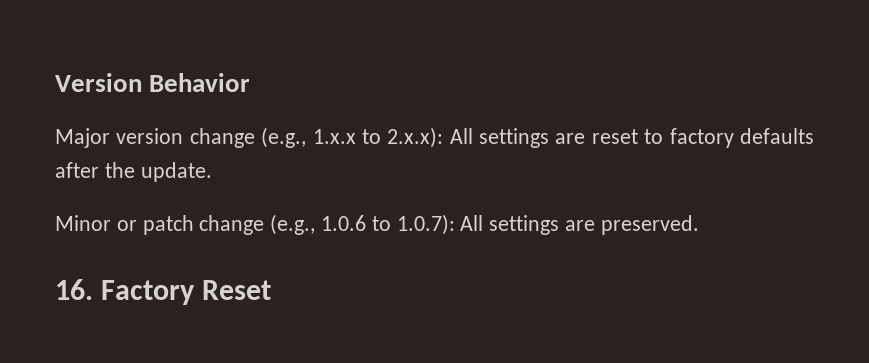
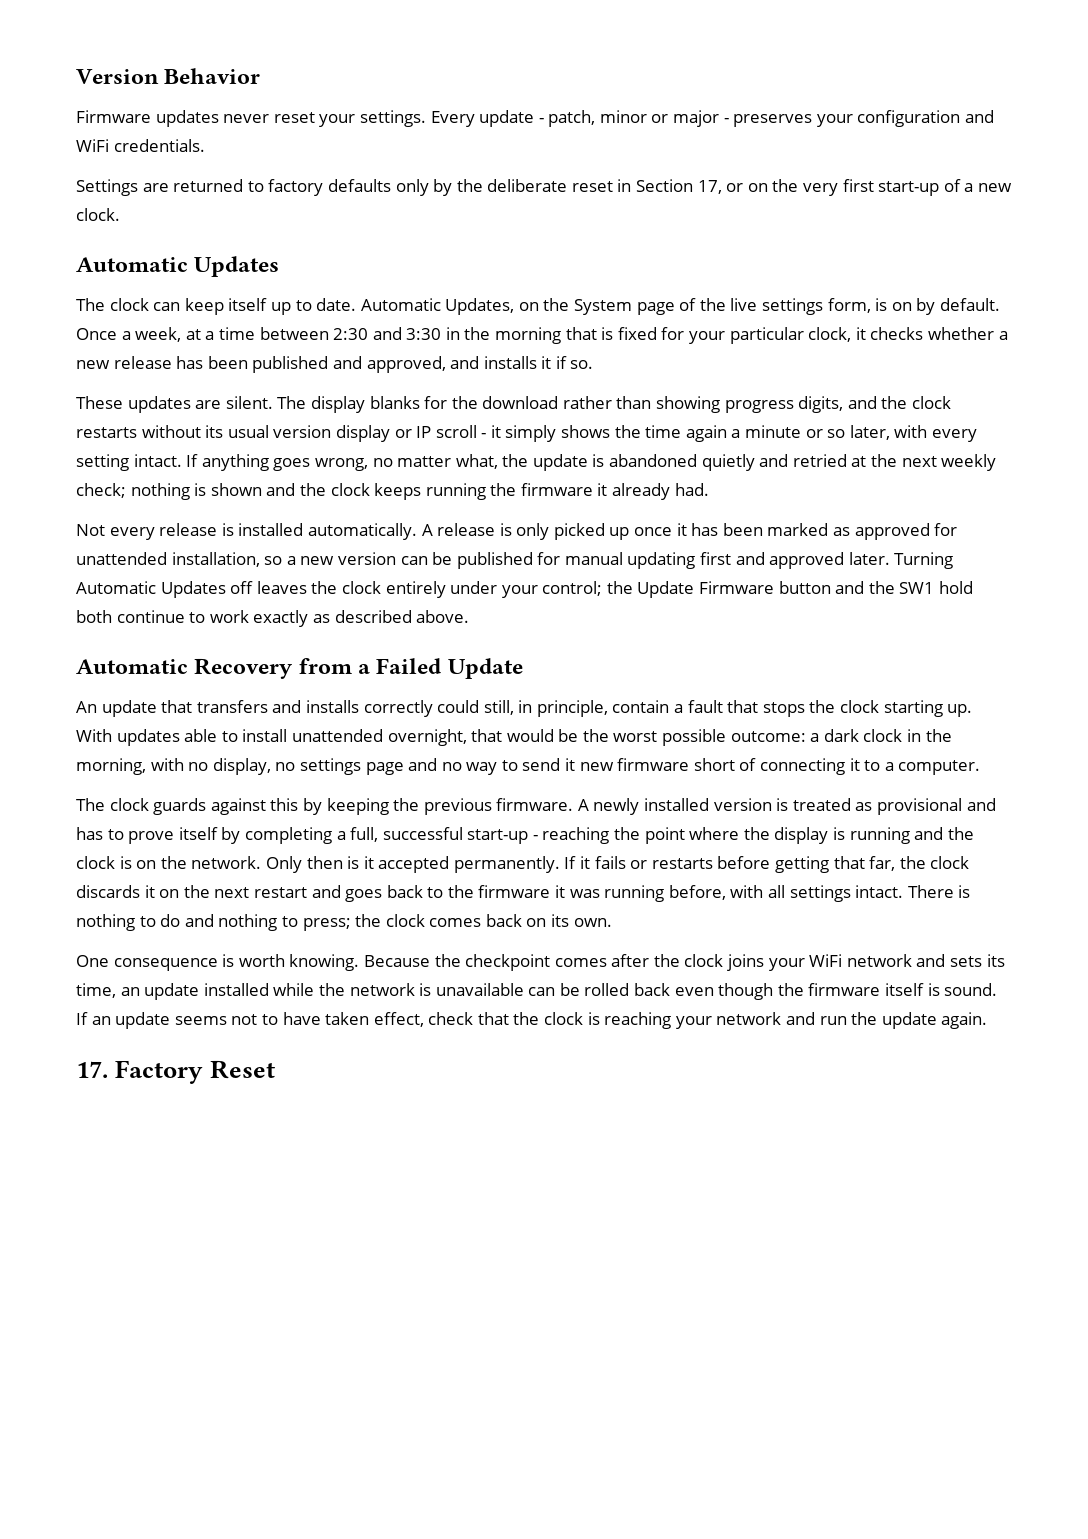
[55,127,814,148] [55,162,212,182] [55,214,699,235] [55,279,93,300] Major version change (e.g., 1.x.x to 2.x.x): All settings are reset to factory defaults after the update. // Minor or patch change (e.g., 1.0.6 to 1.0.7): All settings are preserved. // 16. -> [76,110,995,127] [76,139,205,152] [76,179,1012,196] [76,208,120,221] [76,256,280,277] [76,298,1000,315] [76,327,1008,344] [76,356,594,373] [76,396,952,413] [76,425,977,442] [76,454,997,471] [76,483,709,500] [76,523,958,540] [76,552,954,569] [76,581,974,598] [76,610,470,627] [76,658,523,679] [76,700,973,717] [76,729,952,746] [76,758,981,775] [76,798,996,815] [76,827,974,844] [76,856,970,873] [76,885,971,902] [76,914,612,931] [76,954,1005,971] [76,983,998,1000] [76,1012,988,1029] [76,1061,108,1078] Firmware updates never reset your settings. Every update - patch, minor or major - preserves your configuration and WiFi credentials. // Settings are returned to factory defaults only by the deliberate reset in Section 17, or on the very first start-up of a new clock. // Automatic Updates // The clock can keep itself up to date. Automatic Updates, on the System page of the live settings form, is on by default. Once a week, at a time between 2:30 and 3:30 in the morning that is fixed for your particular clock, it checks whether a new release has been published and approved, and installs it if so. // These updates are silent. The display blanks for the download rather than showing progress digits, and the clock restarts without its usual version display or IP scroll - it simply shows the time again a minute or so later, with every setting intact. If anything goes wrong, no matter what, the update is abandoned quietly and retried at the next weekly check; nothing is shown and the clock keeps running the firmware it already had. // Not every release is installed automatically. A release is only picked up once it has been marked as approved for unattended installation, so a new version can be published for manual updating first and approved later. Turning Automatic Updates off leaves the clock entirely under your control; the Update Firmware button and the SW1 hold both continue to work exactly as described above. // Automatic Recovery from a Failed Update // An update that transfers and installs correctly could still, in principle, contain a fault that stops the clock starting up. With updates able to install unattended overnight, that would be the worst possible outcome: a dark clock in the morning, with no display, no settings page and no way to send it new firmware short of connecting it to a computer. // The clock guards against this by keeping the previous firmware. A newly installed version is treated as provisional and has to prove itself by completing a full, successful start-up - reaching the point where the display is running and the clock is on the network. Only then is it accepted permanently. If it fails or restarts before getting that far, the clock discards it on the next restart and goes back to the firmware it was running before, with all settings intact. There is nothing to do and nothing to press; the clock comes back on its own. // One consequence is worth knowing. Because the checkpoint comes after the clock joins your WiFi network and sets its time, an update installed while the network is unavailable can be rolled back even though the firmware itself is sound. If an update seems not to have taken effect, check that the clock is reaching your network and run the update again. // 17.

